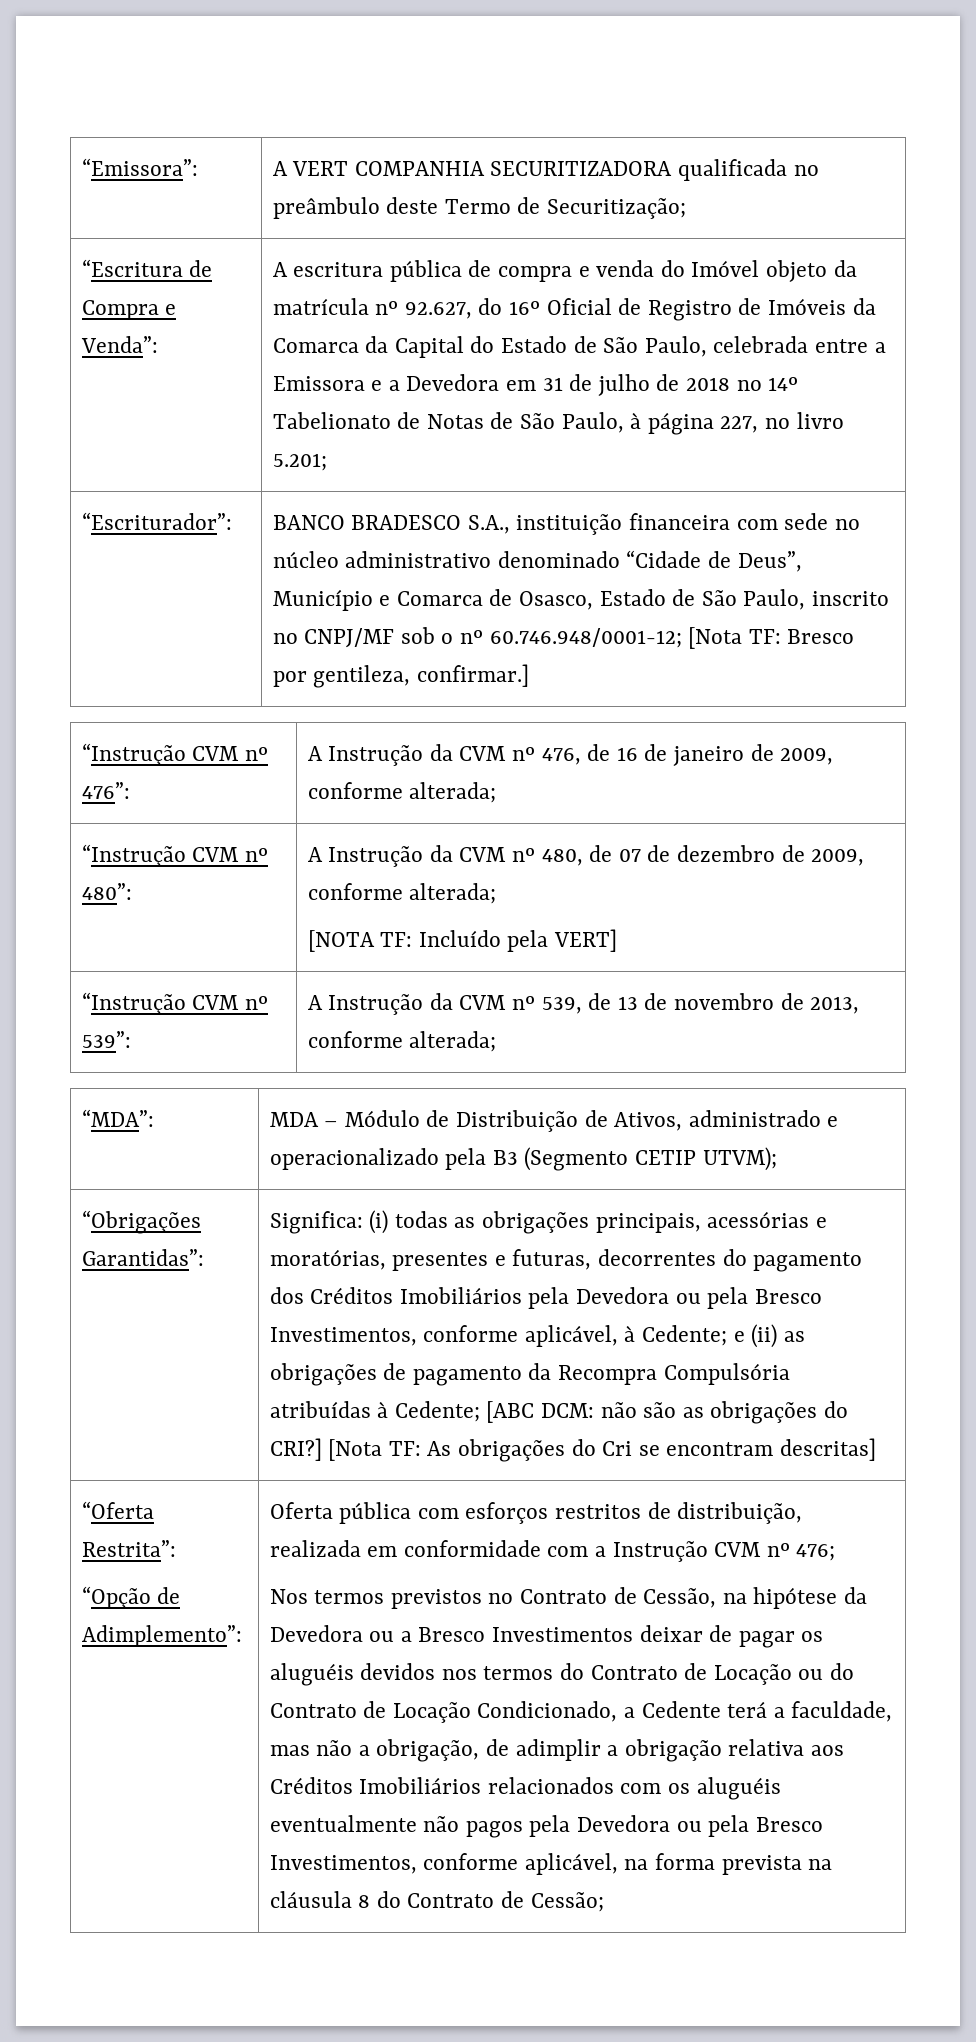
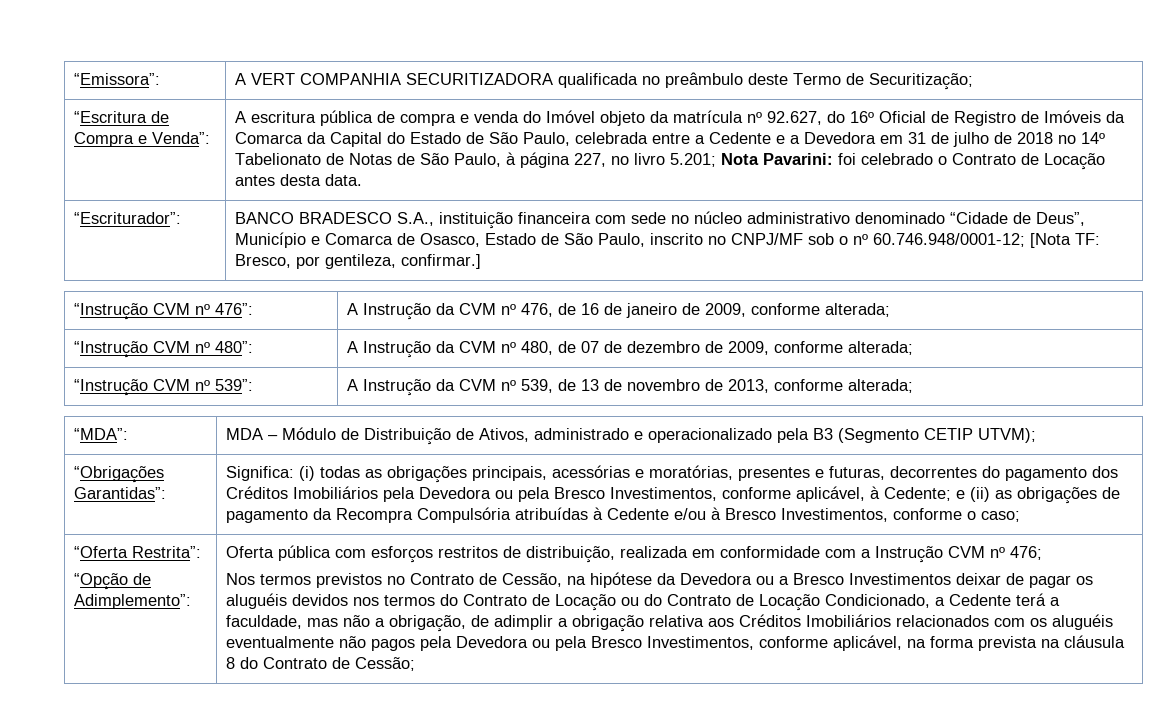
[272,376,365,391] Emissora -> [709,132,772,144] Cedente
(327, 462) none -> [721,153,1106,170] [235,174,363,186] Nota Pavarini: foi celebrado o Contrato de Locação antes desta data.
[787,629,855,644] Bresco -> [235,254,292,268] Bresco,
[307,929,618,952] // [NOTA TF: Incluído pela VERT] -> (914, 348) none
[394,1401,849,1424] [269,1438,877,1462] Cedente; [ABC DCM: não são as obrigações do CRI?] [Nota TF: As obrigações do Cri se encontram descritas] -> [607,507,1021,522] Cedente e/ou à Bresco Investimentos, conforme o caso;

